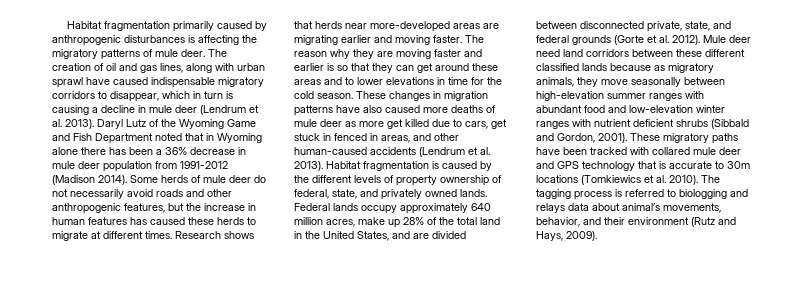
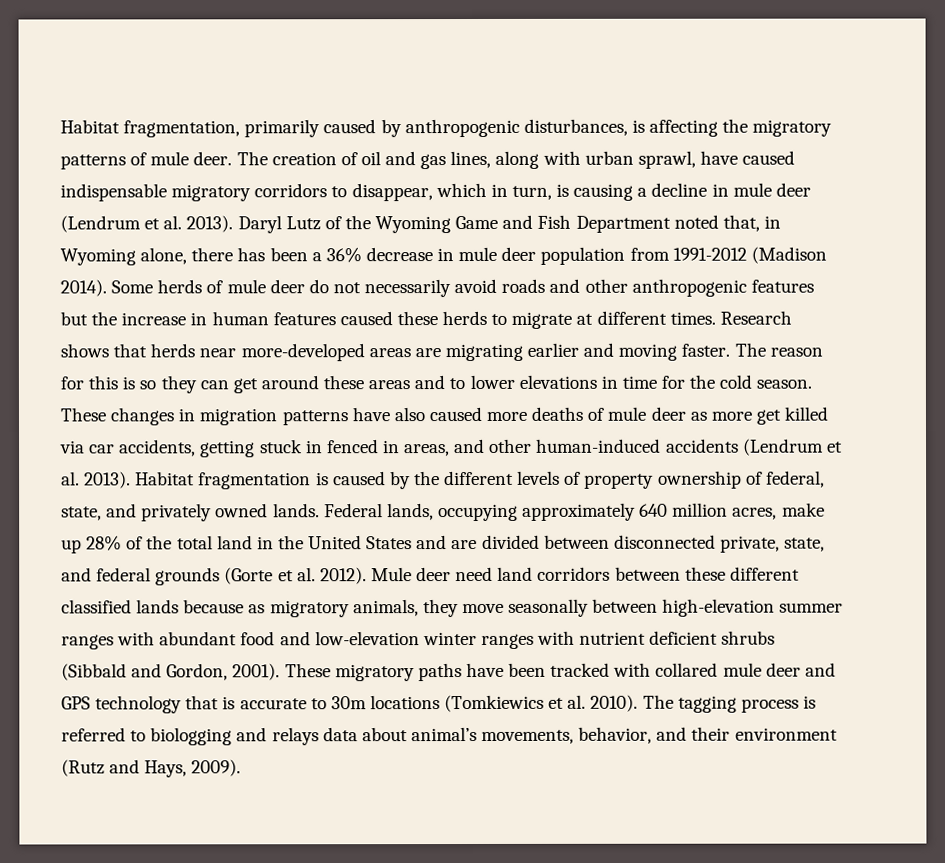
[66,21,170,31] Habitat fragmentation -> [60,119,241,138] Habitat fragmentation,
[124,35,185,43] disturbances -> [523,118,628,136] disturbances,
[52,77,83,88] sprawl -> [637,150,696,169] sprawl,
[204,91,223,99] turn -> [511,185,552,200] turn,
[185,133,204,141] that -> [722,214,760,232] that,
[52,147,78,155] alone -> [140,247,188,265] alone,
[124,203,165,213] features, -> [750,279,814,293] features
[130,217,147,225] has -> (336, 319) none
[330,49,482,59] [294,63,324,71] why they are moving faster and earlier -> [60,375,119,390] for this
[351,63,370,71] that -> (157, 385) none
[432,119,507,129] due to cars, get -> [60,439,256,458] via car accidents, getting
[294,147,367,155] human-caused -> [536,438,662,453] human-induced
[333,203,397,214] lands occupy -> [386,503,518,522] lands, occupying
[357,231,389,241] States, -> [366,536,413,550] States

